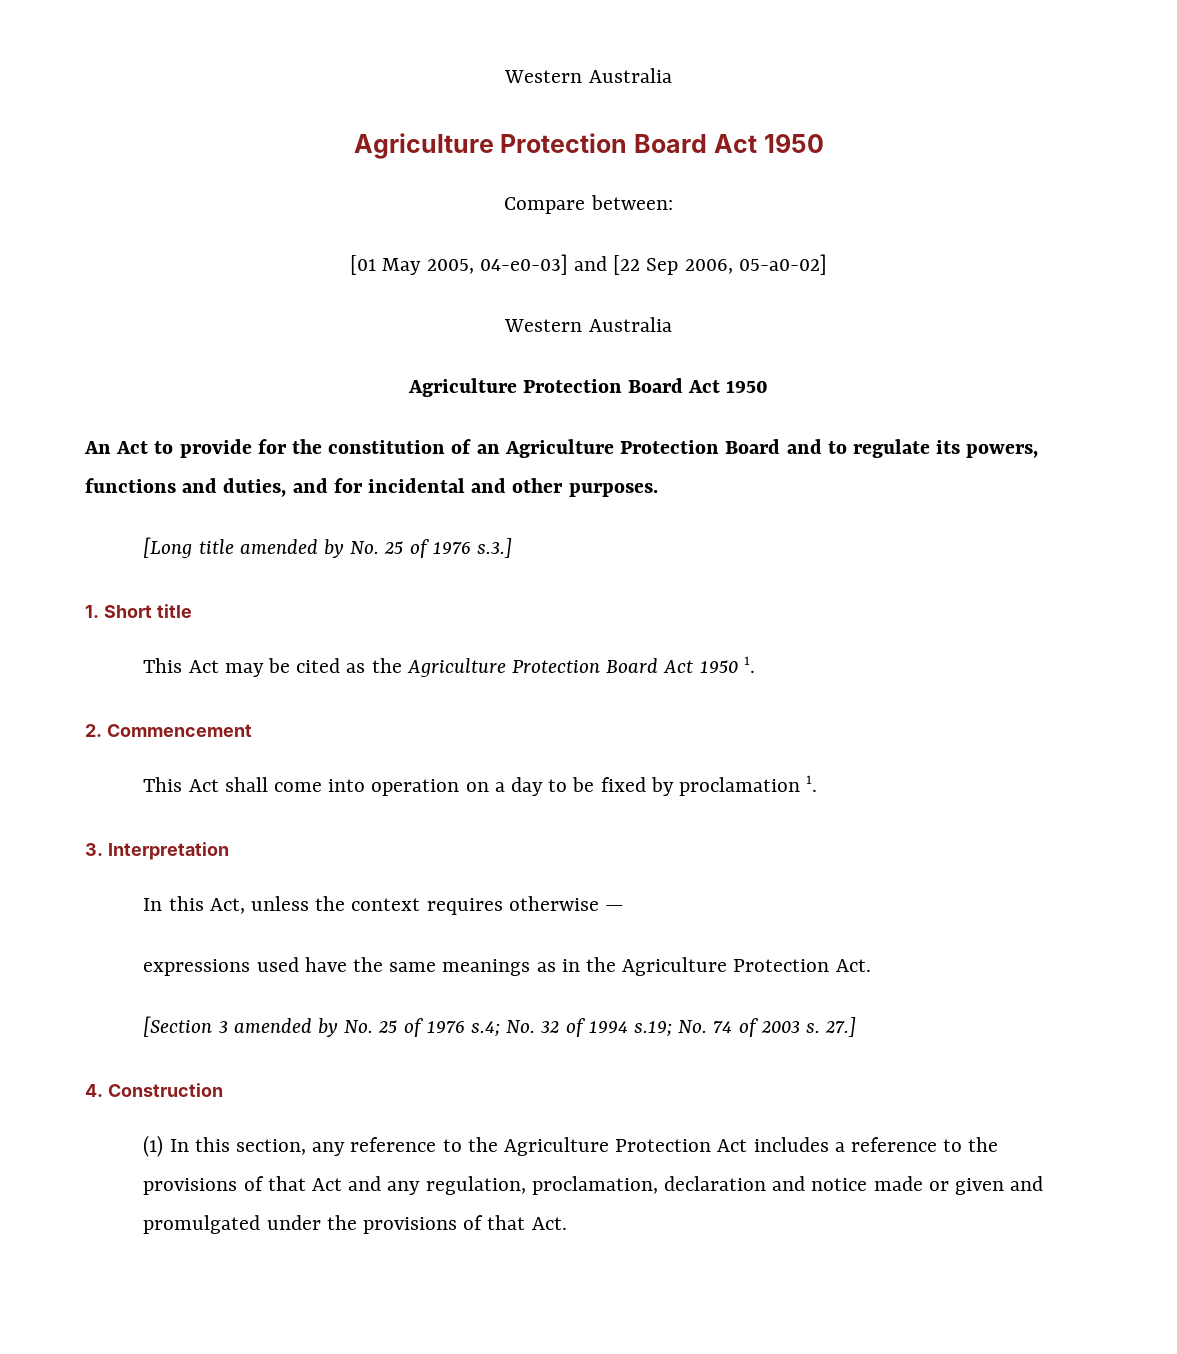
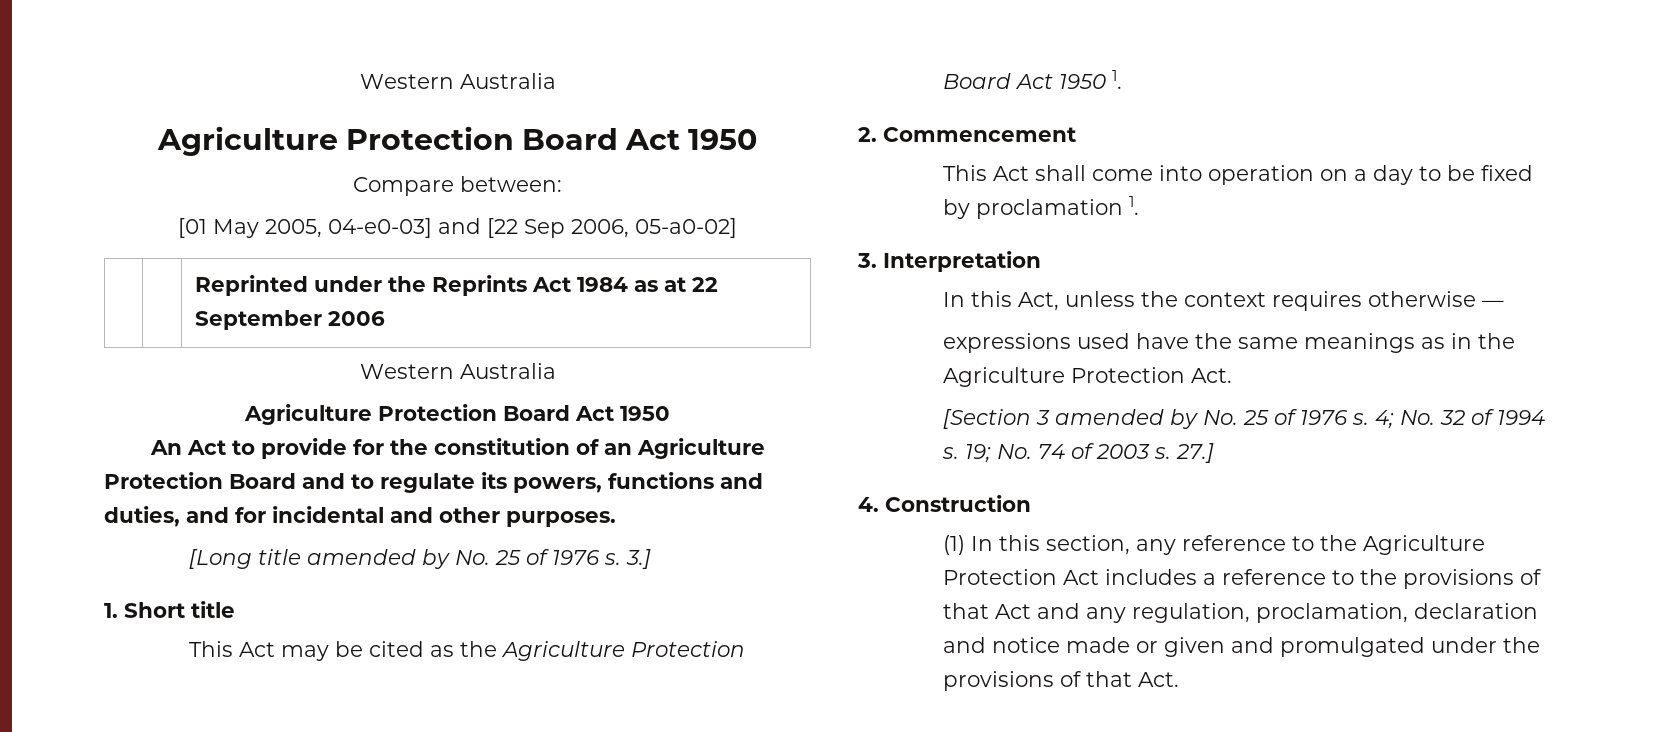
(827, 264) none -> [194,275,718,296] [194,310,385,330] // | | Reprinted under the Reprints Act 1984 as at 22 September 2006
[476,538,512,558] s.3.] -> [604,549,652,569] s. 3.]
[470,1021,500,1037] s.4; -> [1352,410,1395,429] s. 4;
[634,1021,673,1037] s.19; -> [942,444,992,463] s. 19;

